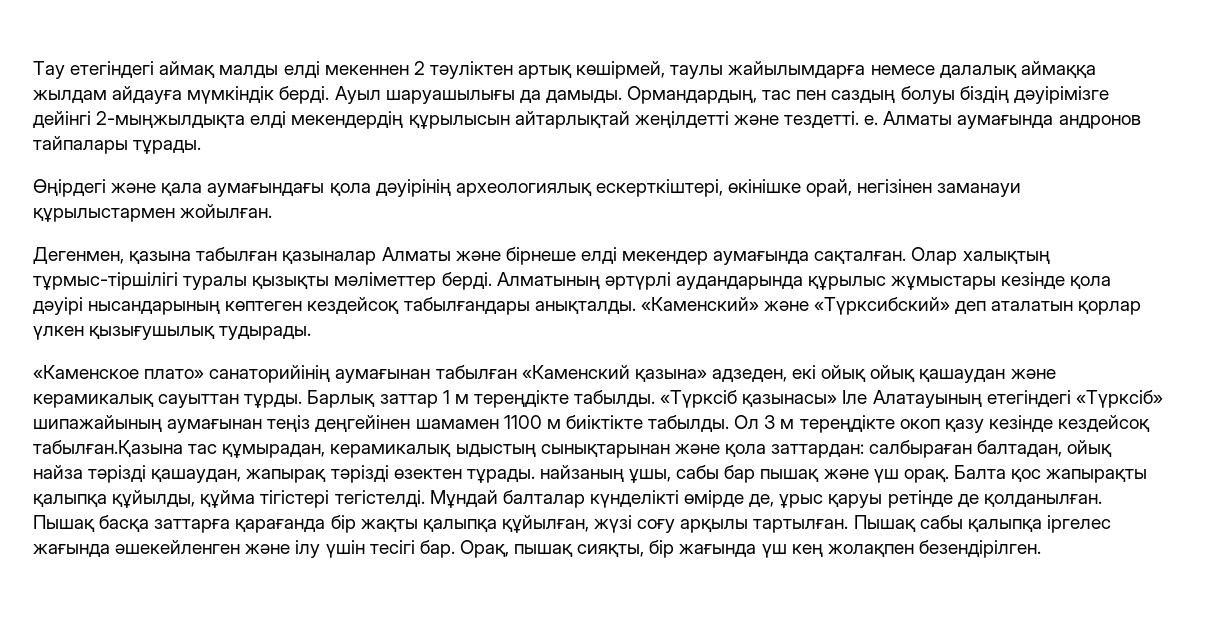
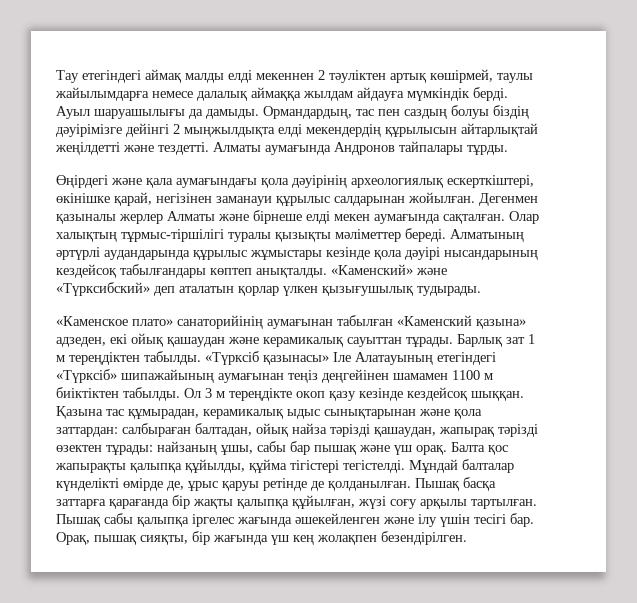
[96,111,246,128] 2-мыңжылдықта -> [173,124,275,137] 2 мыңжылдықта
[864,115,879,125] e. -> (209, 148) none
[1058,115,1141,129] [33,136,202,154] андронов тайпалары тұрады. -> [334,141,508,155] Андронов тайпалары тұрды.
[806,179,853,197] орай, -> [114,192,152,206] қарай,
[33,208,175,222] құрылыстармен -> [276,196,405,206] құрылыс салдарынан
[33,247,377,265] // Дегенмен, қазына табылған қазыналар -> [479,193,538,206] [56,214,163,224] Дегенмен қазыналы жерлер
[622,251,709,265] мекендер -> [334,214,370,221] мекен
[441,272,492,290] берді. -> [405,228,446,242] береді.
[225,301,303,311] көптеген -> (538, 255) none
(530, 306) none -> [210,268,252,275] көптеп
[870,365,916,382] ойық -> (164, 340) none
[244,390,438,408] тұрды. Барлық заттар -> [406,334,525,347] тұрады. Барлық зат
[473,390,569,408] тереңдікте -> [69,352,140,365] тереңдіктен
[565,415,643,429] биіктікте -> [56,387,119,398] биіктіктен
[33,440,183,457] табылған.Қазына -> [471,391,524,401] [56,406,103,419] шыққан. Қазына
[455,444,536,457] ыдыстың -> [287,409,320,419] ыдыс
[466,469,535,483] тұрады. -> [106,445,153,455] тұрады:

